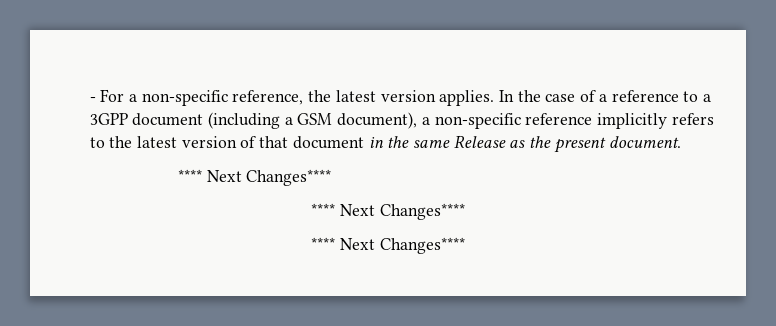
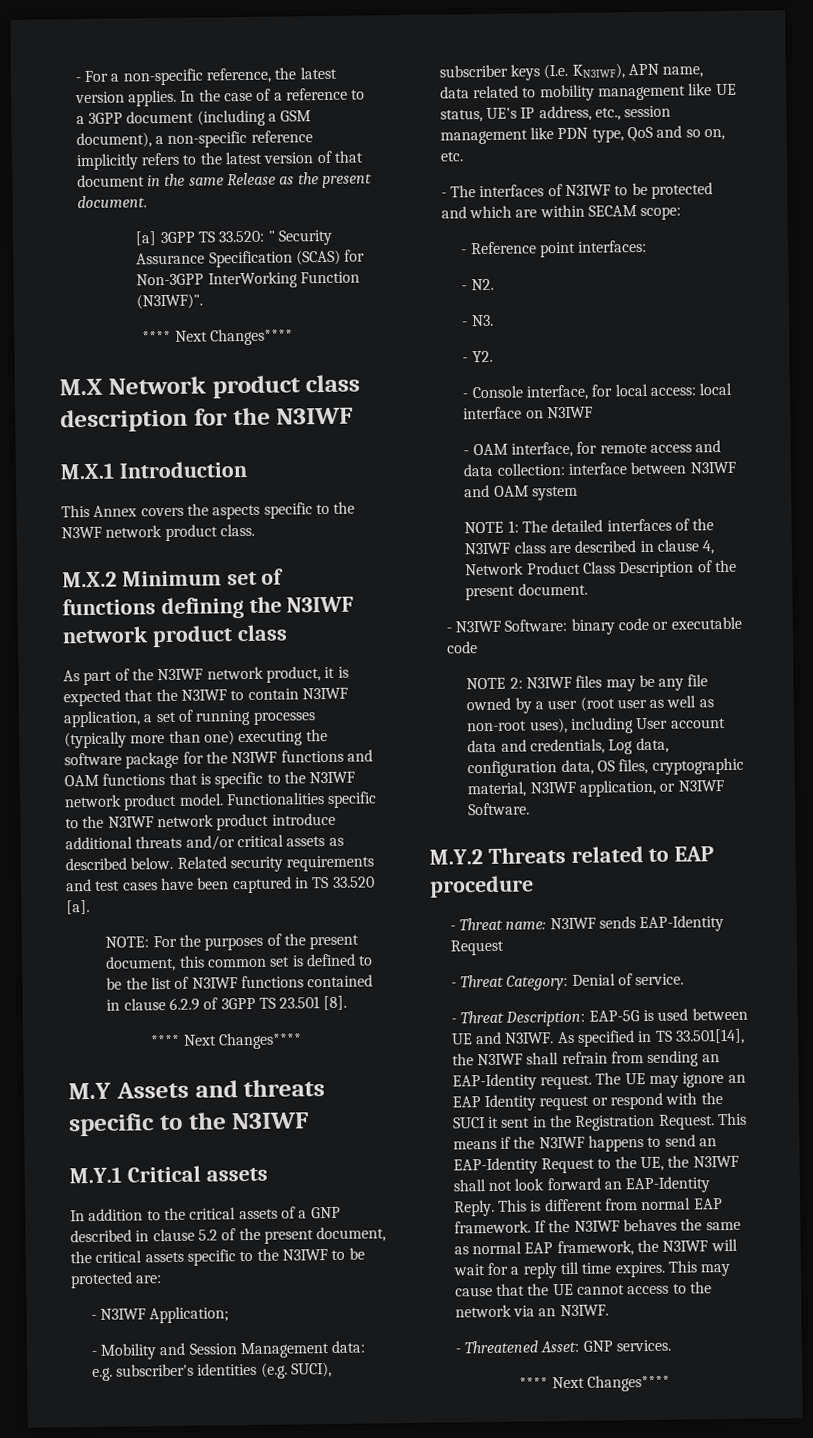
[178,169,332,186] [311,203,465,220] **** Next Changes**** // **** Next Changes**** -> [135,229,334,246] [136,249,366,268] [136,271,361,289] [136,293,204,310] [142,328,293,346] [59,374,361,399] [60,407,354,433] [60,460,247,480] [61,501,356,520] [61,523,255,542] [62,568,285,588] [62,596,355,620] [62,624,288,648] [63,666,349,686] [63,687,348,707] [63,709,316,728] [64,728,328,749] [64,749,373,769] [64,771,356,789] [64,791,378,811] [65,812,336,831] [65,834,344,851] [65,855,375,873] [65,876,375,894] [66,900,90,915] [105,933,360,951] [105,953,374,972] [106,974,374,990] [106,995,348,1012] [150,1032,302,1050] [68,1079,326,1100] [68,1112,310,1137] [69,1165,268,1184] [70,1206,341,1222] [70,1226,387,1244] [70,1247,365,1266] [70,1271,163,1289] [90,1306,230,1324] [90,1340,366,1360] [91,1361,332,1382] [438,63,704,81] [439,83,737,102] [439,105,672,123] [439,125,725,145] [439,151,463,162] [440,182,713,199] [440,204,682,221] [461,239,648,258] [461,278,494,291] [462,314,494,327] [462,350,493,363] [462,382,733,401] [463,406,593,420] [463,440,722,458] [463,461,736,477] [464,484,578,501] [464,518,715,534] [464,539,715,555] [465,559,737,578] [465,582,588,601] [445,616,742,635] [446,641,478,654] [466,674,709,692] [466,695,714,714] [467,717,726,734] [467,737,669,755] [467,757,744,778] [467,779,724,798] [468,802,531,816] [429,846,715,865] [429,875,534,898] [449,915,725,933] [449,939,504,956] [450,973,685,991] [450,1007,748,1027] [450,1028,745,1047] [451,1050,720,1068] [451,1072,746,1091] [451,1092,723,1112] [452,1112,747,1131] [452,1134,717,1152] [452,1155,739,1175] [452,1176,711,1194] [453,1197,723,1217] [453,1218,741,1234] [453,1238,738,1257] [452,1260,732,1279] [454,1281,712,1297] [454,1304,609,1318] [454,1339,671,1354] [a] 3GPP TS 33.520: " Security Assurance Specification (SCAS) for Non-3GPP InterWorking Function (N3IWF)". // **** Next Changes**** // M.X Network product class description for the N3IWF // M.X.1 Introduction // This Annex covers the aspects specific to the N3WF network product class. // M.X.2 Minimum set of functions defining the N3IWF network product class // As part of the N3IWF network product, it is expected that the N3IWF to contain N3IWF application, a set of running processes (typically more than one) executing the software package for the N3IWF functions and OAM functions that is specific to the N3IWF network product model. Functionalities specific to the N3IWF network product introduce additional threats and/or critical assets as described below. Related security requirements and test cases have been captured in TS 33.520 [a]. // NOTE: For the purposes of the present document, this common set is defined to be the list of N3IWF functions contained in clause 6.2.9 of 3GPP TS 23.501 [8]. // **** Next Changes**** // M.Y Assets and threats specific to the N3IWF // M.Y.1 Critical assets // In addition to the critical assets of a GNP described in clause 5.2 of the present document, the critical assets specific to the N3IWF to be protected are: // - N3IWF Application; // - Mobility and Session Management data: e.g. subscriber's identities (e.g. SUCI), subscriber keys (I.e. KN3IWF), APN name, data related to mobility management like UE status, UE's IP address, etc., session management like PDN type, QoS and so on, etc. // - The interfaces of N3IWF to be protected and which are within SECAM scope: // - Reference point interfaces: // - N2. // - N3. // - Y2. // - Console interface, for local access: local interface on N3IWF // - OAM interface, for remote access and data collection: interface between N3IWF and OAM system // NOTE 1: The detailed interfaces of the N3IWF class are described in clause 4, Network Product Class Description of the present document. // - N3IWF Software: binary code or executable code // NOTE 2: N3IWF files may be any file owned by a user (root user as well as non-root uses), including User account data and credentials, Log data, configuration data, OS files, cryptographic material, N3IWF application, or N3IWF Software. // M.Y.2 Threats related to EAP procedure // - Threat name: N3IWF sends EAP-Identity Request // - Threat Category: Denial of service. // - Threat Description: EAP-5G is used between UE and N3IWF. As specified in TS 33.501[14], the N3IWF shall refrain from sending an EAP-Identity request. The UE may ignore an EAP Identity request or respond with the SUCI it sent in the Registration Request. This means if the N3IWF happens to send an EAP-Identity Request to the UE, the N3IWF shall not look forward an EAP-Identity Reply. This is different from normal EAP framework. If the N3IWF behaves the same as normal EAP framework, the N3IWF will wait for a reply till time expires. This may cause that the UE cannot access to the network via an N3IWF. // - Threatened Asset: GNP services.

